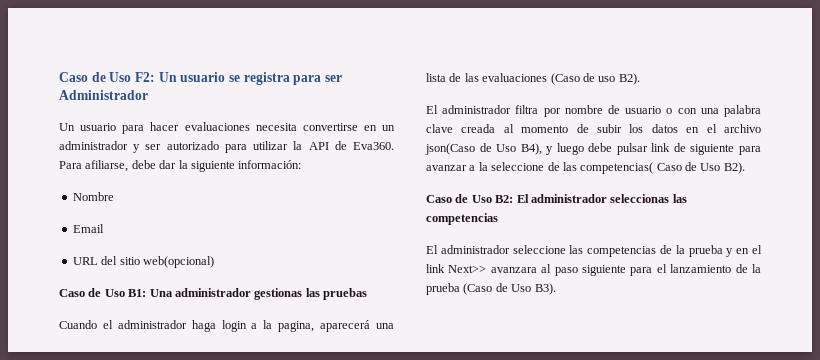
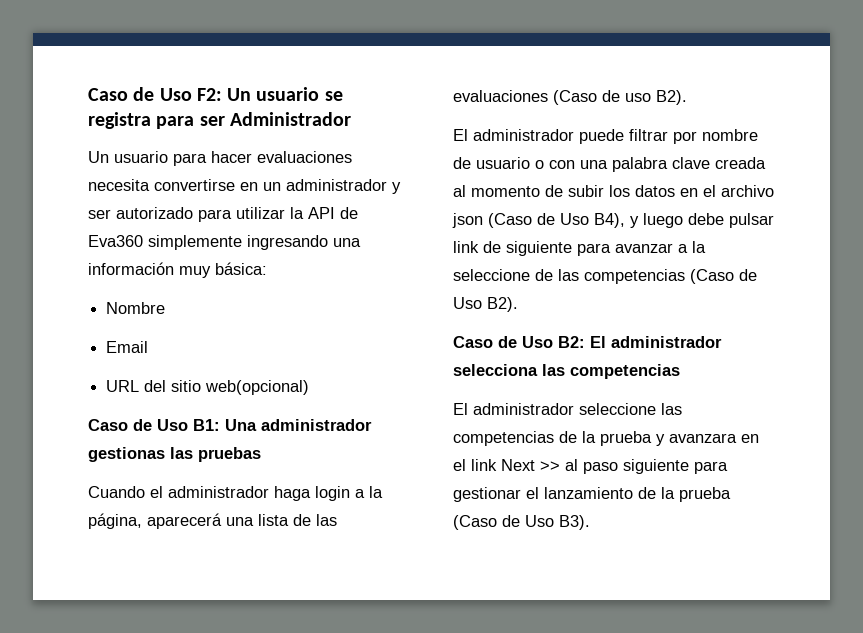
[353,142,395,150] [59,160,302,172] Eva360. Para afiliarse, debe dar la siguiente información: -> [88,235,361,250] [88,262,267,278] Eva360 simplemente ingresando una información muy básica:
[278,321,315,332] pagina, -> [88,513,142,529] página,
[515,105,539,114] filtra -> [579,129,668,144] puede filtrar
[425,143,475,155] json(Caso -> [452,213,532,228] json (Caso
[580,162,682,174] competencias( Caso -> [584,269,734,284] competencias (Caso
[610,194,670,203] seleccionas -> [453,364,538,376] selecciona
(734, 252) none -> [669,433,737,443] avanzara
[448,265,537,273] Next>> avanzara -> [501,459,560,471] Next >>
(653, 271) none -> [453,487,521,502] gestionar

